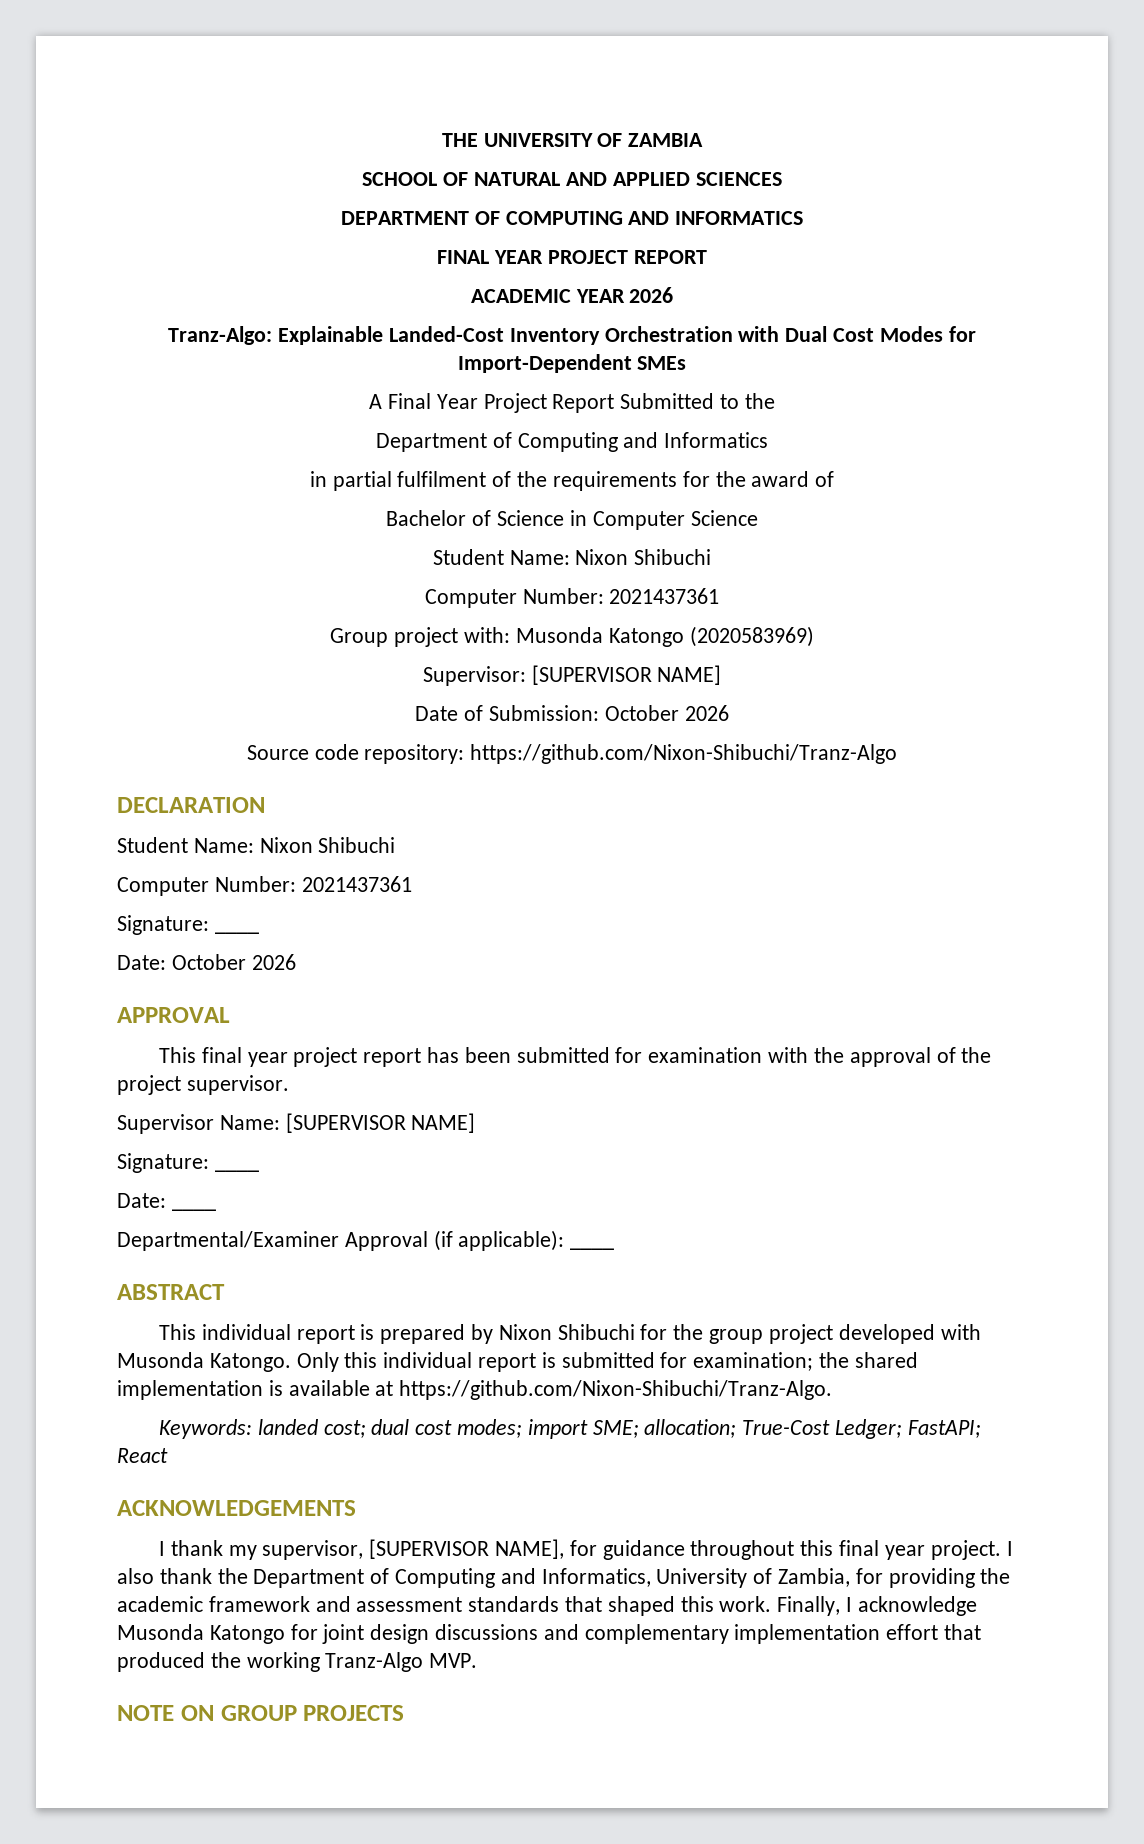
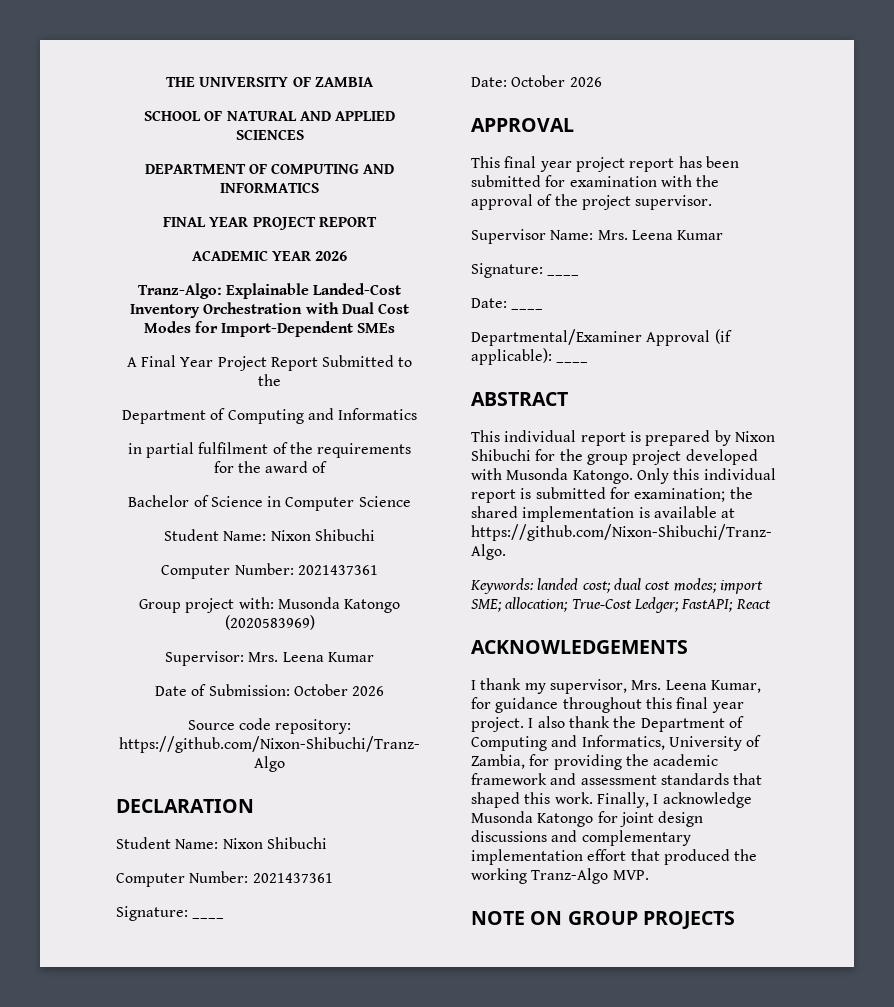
[531,665,722,685] [SUPERVISOR NAME] -> [248,652,374,662] Mrs. Leena Kumar
[285,1113,476,1133] [SUPERVISOR NAME] -> [597,230,724,240] Mrs. Leena Kumar
[369,1539,565,1559] [SUPERVISOR NAME], -> [631,680,761,693] Mrs. Leena Kumar,

